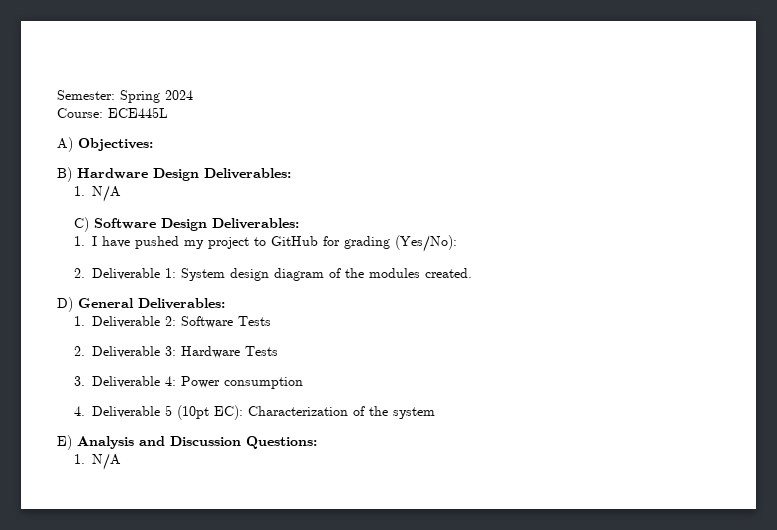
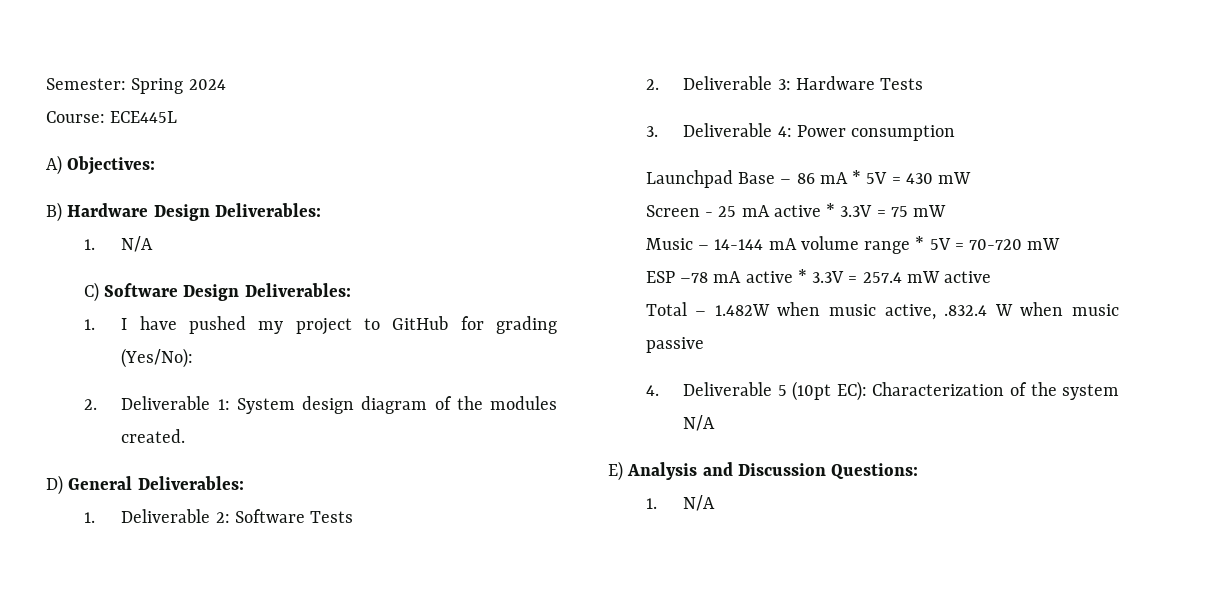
(303, 383) none -> [645,170,972,188] [645,203,947,217] [645,236,1061,254] [645,269,992,283] [645,302,1119,320] [645,337,704,353] // Launchpad Base – 86 mA * 5V = 430 mW // Screen - 25 mA active * 3.3V = 75 mW // Music – 14-144 mA volume range * 5V = 70-720 mW // ESP –78 mA active * 3.3V = 257.4 mW active // Total – 1.482W when music active, .832.4 W when music passive
(435, 413) none -> [683,415,716,431] N/A

